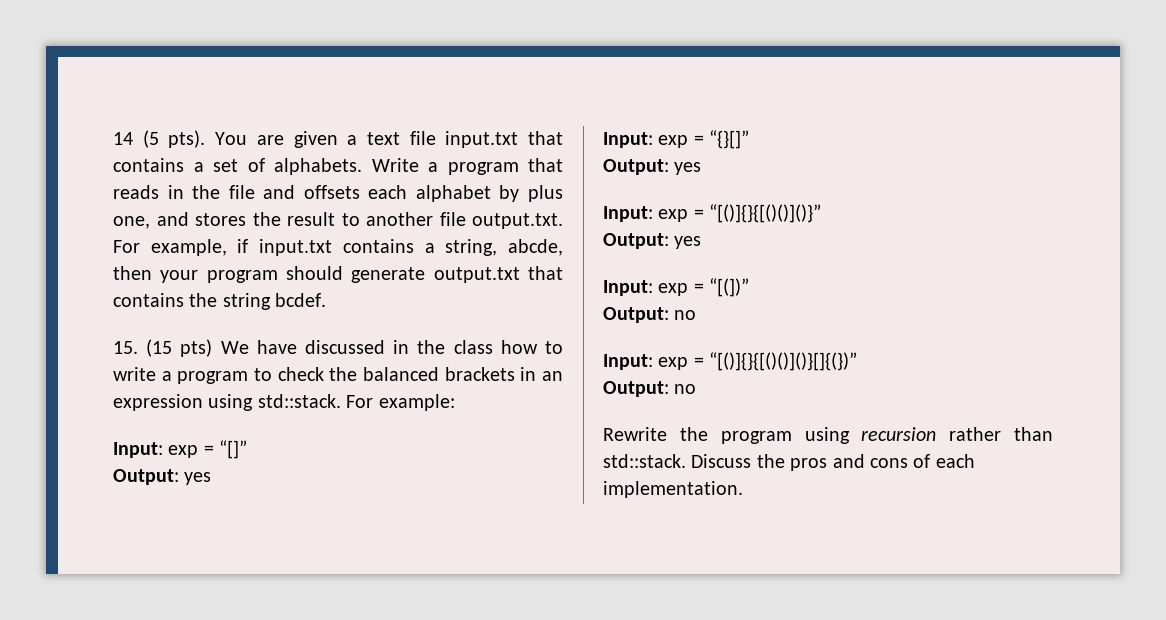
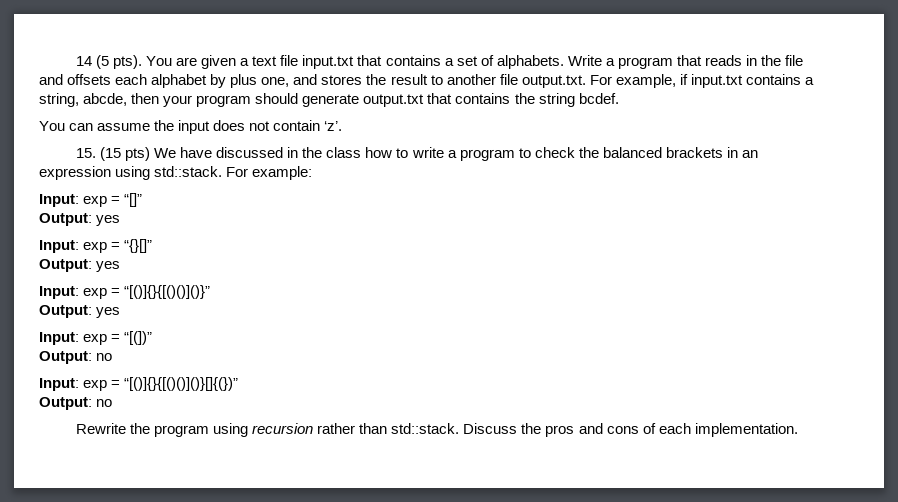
(327, 300) none -> [39,120,343,134] // You can assume the input does not contain ‘z’.

